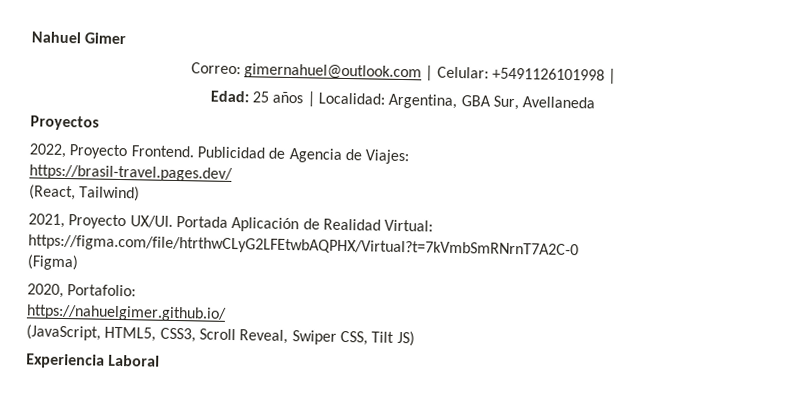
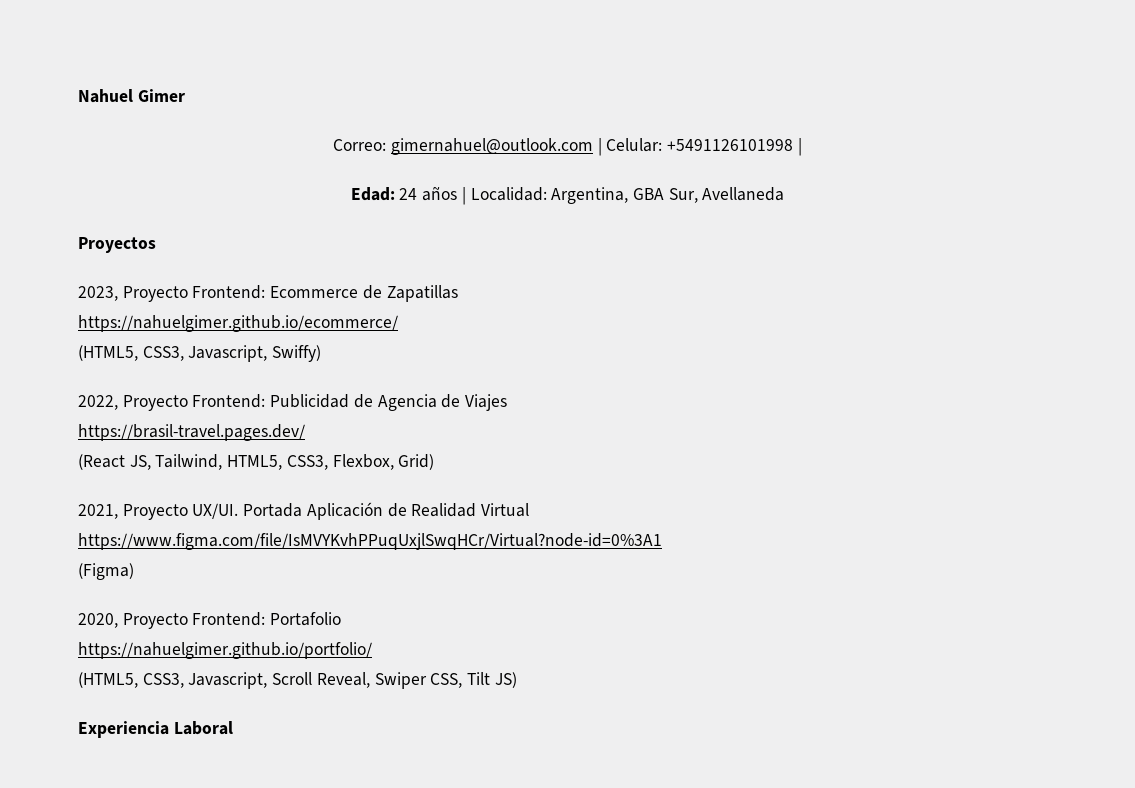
[252,91,270,103] 25 -> [399,188,418,200] 24
(99, 123) none -> [78,285,458,302] [78,315,398,332] [78,345,322,362] // 2023, Proyecto Frontend: Ecommerce de Zapatillas // https://nahuelgimer.github.io/ecommerce/ // (HTML5, CSS3, Javascript, Swiffy)
[130,145,194,158] Frontend. -> [192,394,266,408] Frontend:
[365,149,410,165] Viajes: -> [465,394,508,411] Viajes
[29,184,141,202] (React, Tailwind) -> [78,454,435,470] (React JS, Tailwind, HTML5, CSS3, Flexbox, Grid)
[384,219,434,232] [28,234,579,259] Virtual: https://figma.com/file/htrthwCLyG2LFEtwbAQPHX/Virtual?t=7kVmbSmRNrnT7A2C-0 -> [481,503,530,517] [78,533,662,550] Virtual https://www.figma.com/file/IsMVYKvhPPuqUxjlSwqHCr/Virtual?node-id=0%3A1
[67,284,137,297] [26,304,227,322] [26,324,196,343] Portafolio: // https://nahuelgimer.github.io/ // (JavaScript, HTML5, CSS3, -> [122,612,342,629] [78,642,372,659] [78,672,268,689] Proyecto Frontend: Portafolio // https://nahuelgimer.github.io/portfolio/ // (HTML5, CSS3, Javascript,

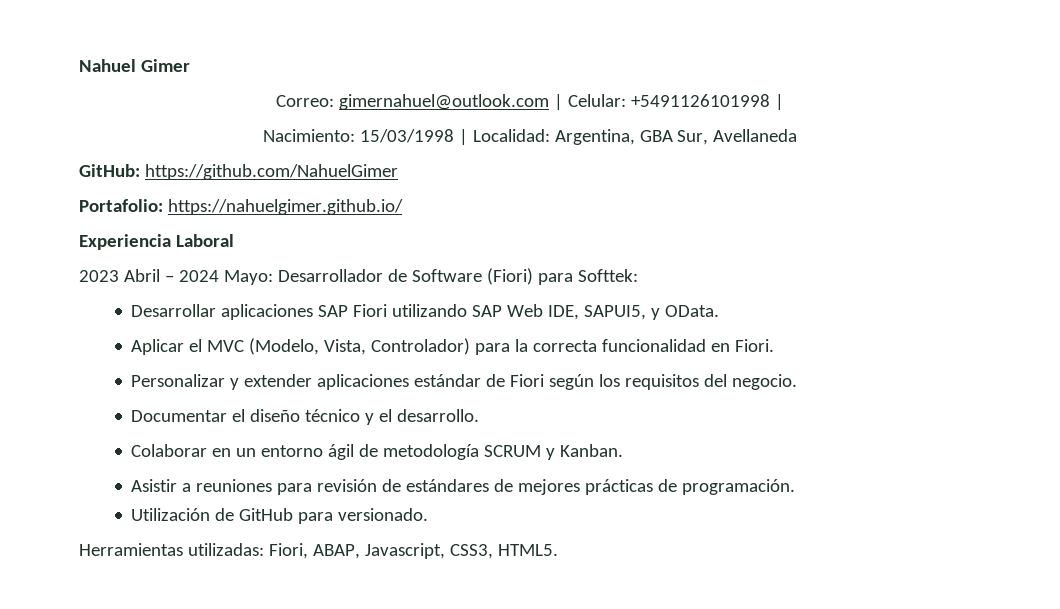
[350,186,458,201] Edad: 24 años -> [262,129,454,143] Nacimiento: 15/03/1998
[78,237,156,253] [78,285,458,302] [78,315,398,332] [78,345,322,362] [78,394,508,411] [78,424,305,441] [78,454,435,470] [78,502,530,520] [78,533,662,550] [78,563,134,580] [78,612,342,629] [78,642,372,659] [78,672,517,689] [78,721,233,738] Proyectos // 2023, Proyecto Frontend: Ecommerce de Zapatillas // https://nahuelgimer.github.io/ecommerce/ // (HTML5, CSS3, Javascript, Swiffy) // 2022, Proyecto Frontend: Publicidad de Agencia de Viajes // https://brasil-travel.pages.dev/ // (React JS, Tailwind, HTML5, CSS3, Flexbox, Grid) // 2021, Proyecto UX/UI. Portada Aplicación de Realidad Virtual https://www.figma.com/file/IsMVYKvhPPuqUxjlSwqHCr/Virtual?node-id=0%3A1 // (Figma) // 2020, Proyecto Frontend: Portafolio // https://nahuelgimer.github.io/portfolio/ // (HTML5, CSS3, Javascript, Scroll Reveal, Swiper CSS, Tilt JS) // Experiencia Laboral -> [79,164,398,180] [79,199,403,215] [79,234,234,250] [79,268,638,285] [131,304,720,320] [131,338,775,355] [131,374,798,390] [131,409,480,425] [131,444,624,460] [131,479,796,495] [131,508,429,524] [79,543,558,559] GitHub: https://github.com/NahuelGimer // Portafolio: https://nahuelgimer.github.io/ // Experiencia Laboral // 2023 Abril – 2024 Mayo: Desarrollador de Software (Fiori) para Softtek: // Desarrollar aplicaciones SAP Fiori utilizando SAP Web IDE, SAPUI5, y OData. // Aplicar el MVC (Modelo, Vista, Controlador) para la correcta funcionalidad en Fiori. // Personalizar y extender aplicaciones estándar de Fiori según los requisitos del negocio. // Documentar el diseño técnico y el desarrollo. // Colaborar en un entorno ágil de metodología SCRUM y Kanban. // Asistir a reuniones para revisión de estándares de mejores prácticas de programación. // Utilización de GitHub para versionado. // Herramientas utilizadas: Fiori, ABAP, Javascript, CSS3, HTML5.

